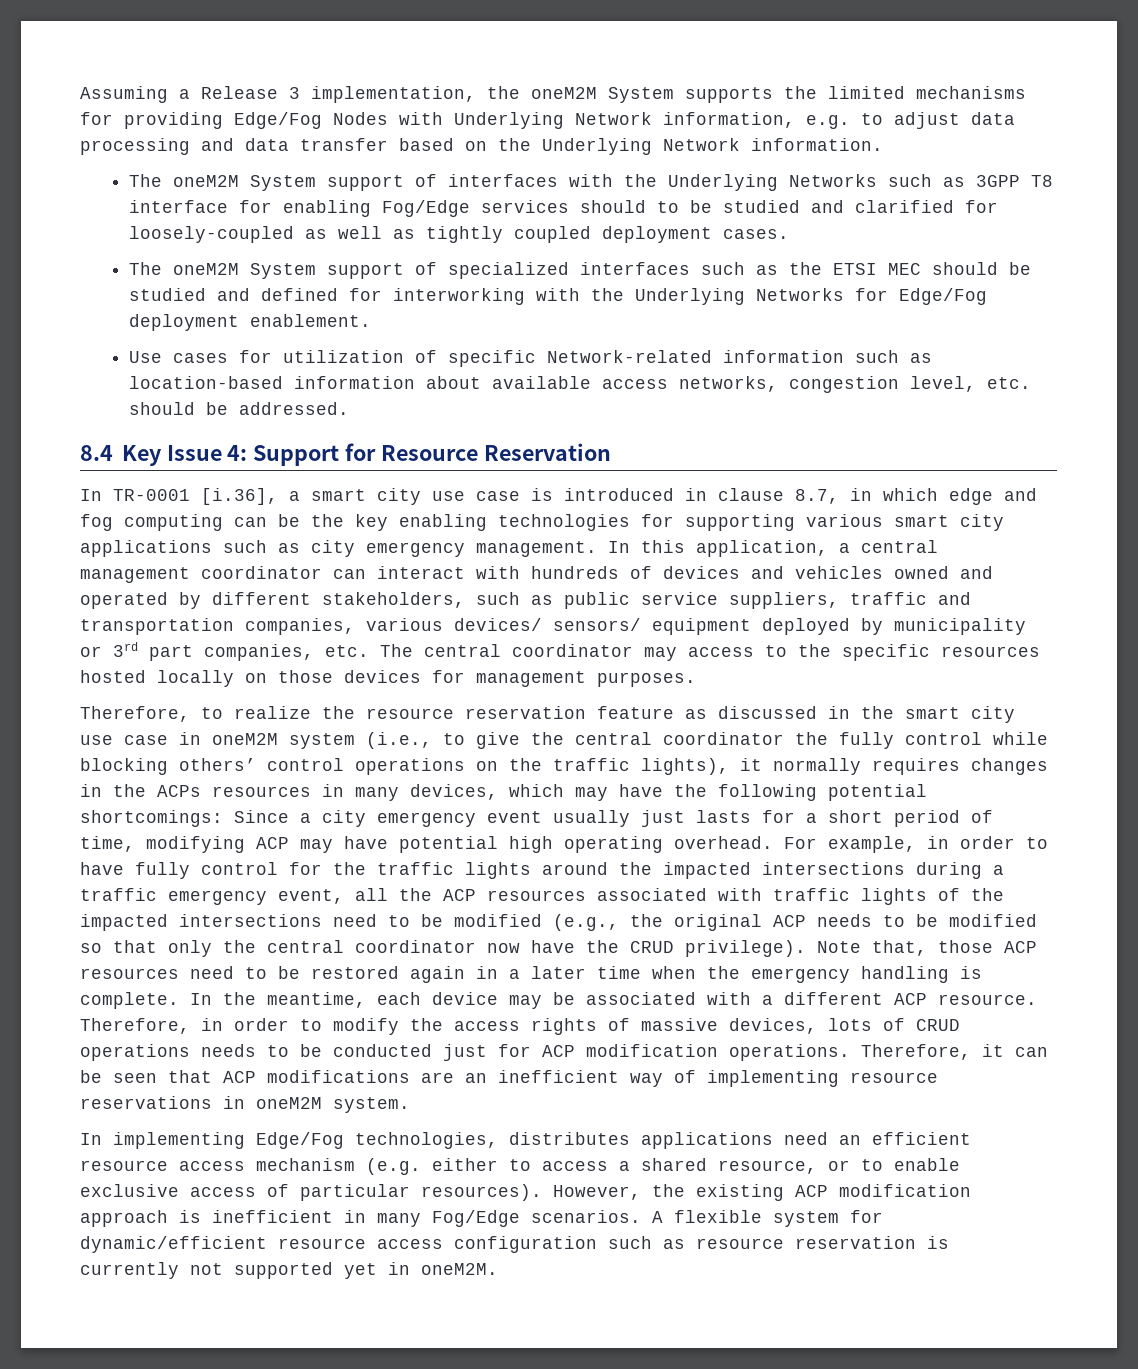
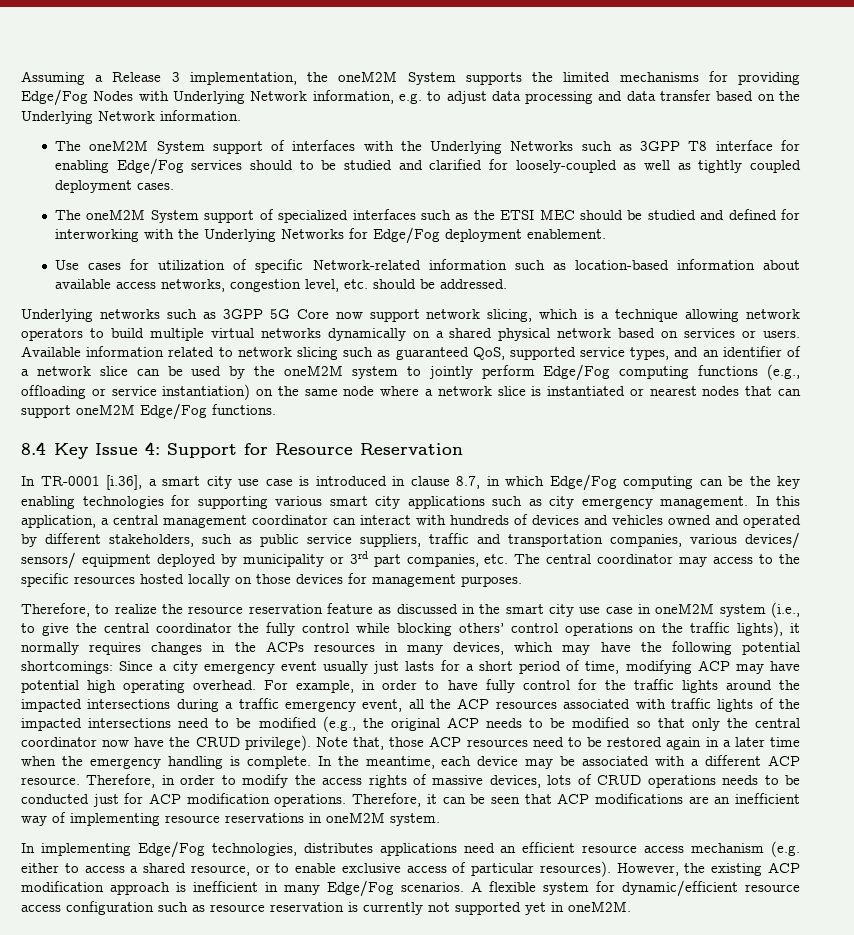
[381,200,470,217] Fog/Edge -> [116,158,184,175] Edge/Fog
(349, 408) none -> [21,309,800,322] [21,328,800,341] [21,346,801,360] [21,364,800,381] [21,384,802,400] [21,403,276,420] // Underlying networks such as 3GPP 5G Core now support network slicing, which is a technique allowing network operators to build multiple virtual networks dynamically on a shared physical network based on services or users. Available information related to network slicing such as guaranteed QoS, supported service types, and an identifier of a network slice can be used by the oneM2M system to jointly perform Edge/Fog computing functions (e.g., offloading or service instantiation) on the same node where a network slice is instantiated or nearest nodes that can support oneM2M Edge/Fog functions.
[949,488,1037,505] [80,514,113,531] edge and fog -> [549,474,617,491] Edge/Fog
[432,1210,520,1227] Fog/Edge -> [327,880,394,897] Edge/Fog

